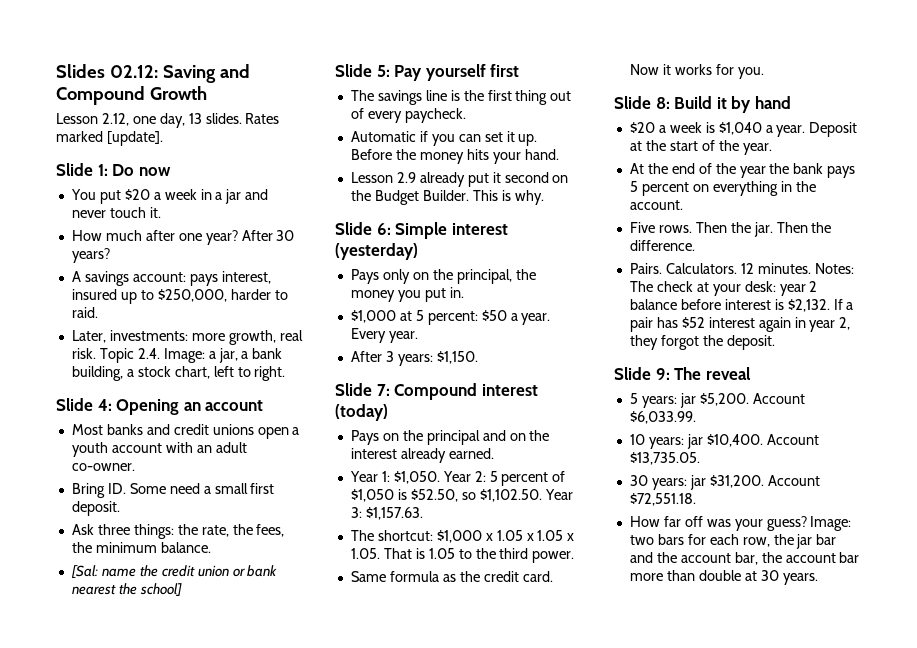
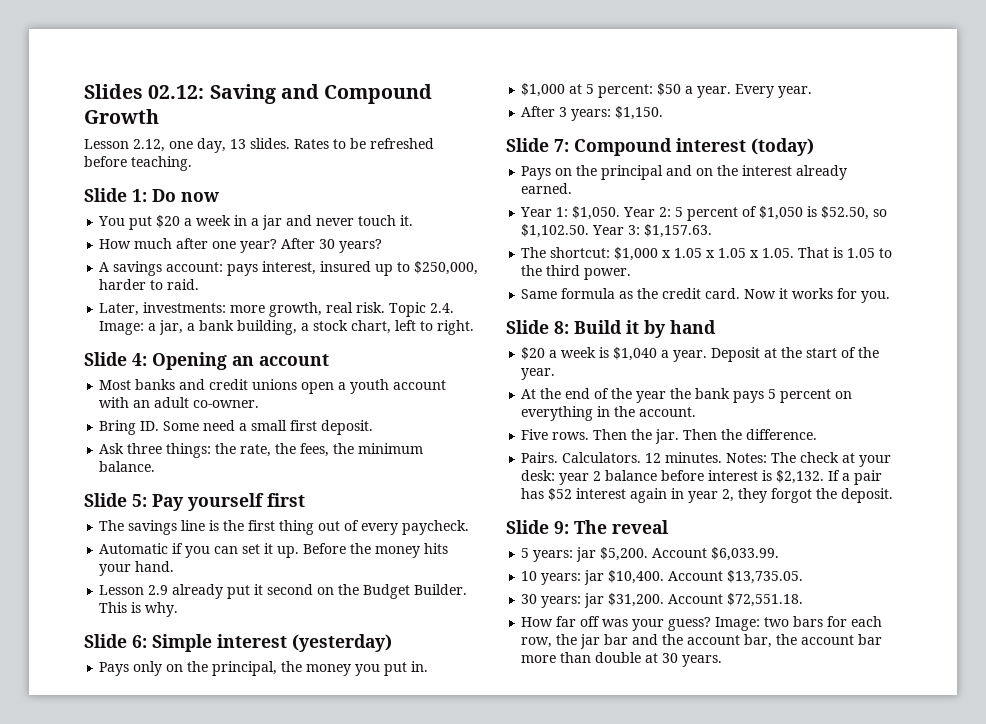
[56,131,163,146] marked [update]. -> [333,138,434,149] [84,156,192,171] to be refreshed before teaching.
[70,565,278,578] [71,583,182,596] // [Sal: name the credit union or bank nearest the school] -> (156, 466) none

